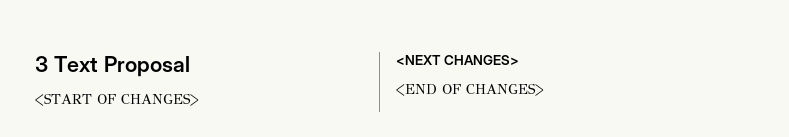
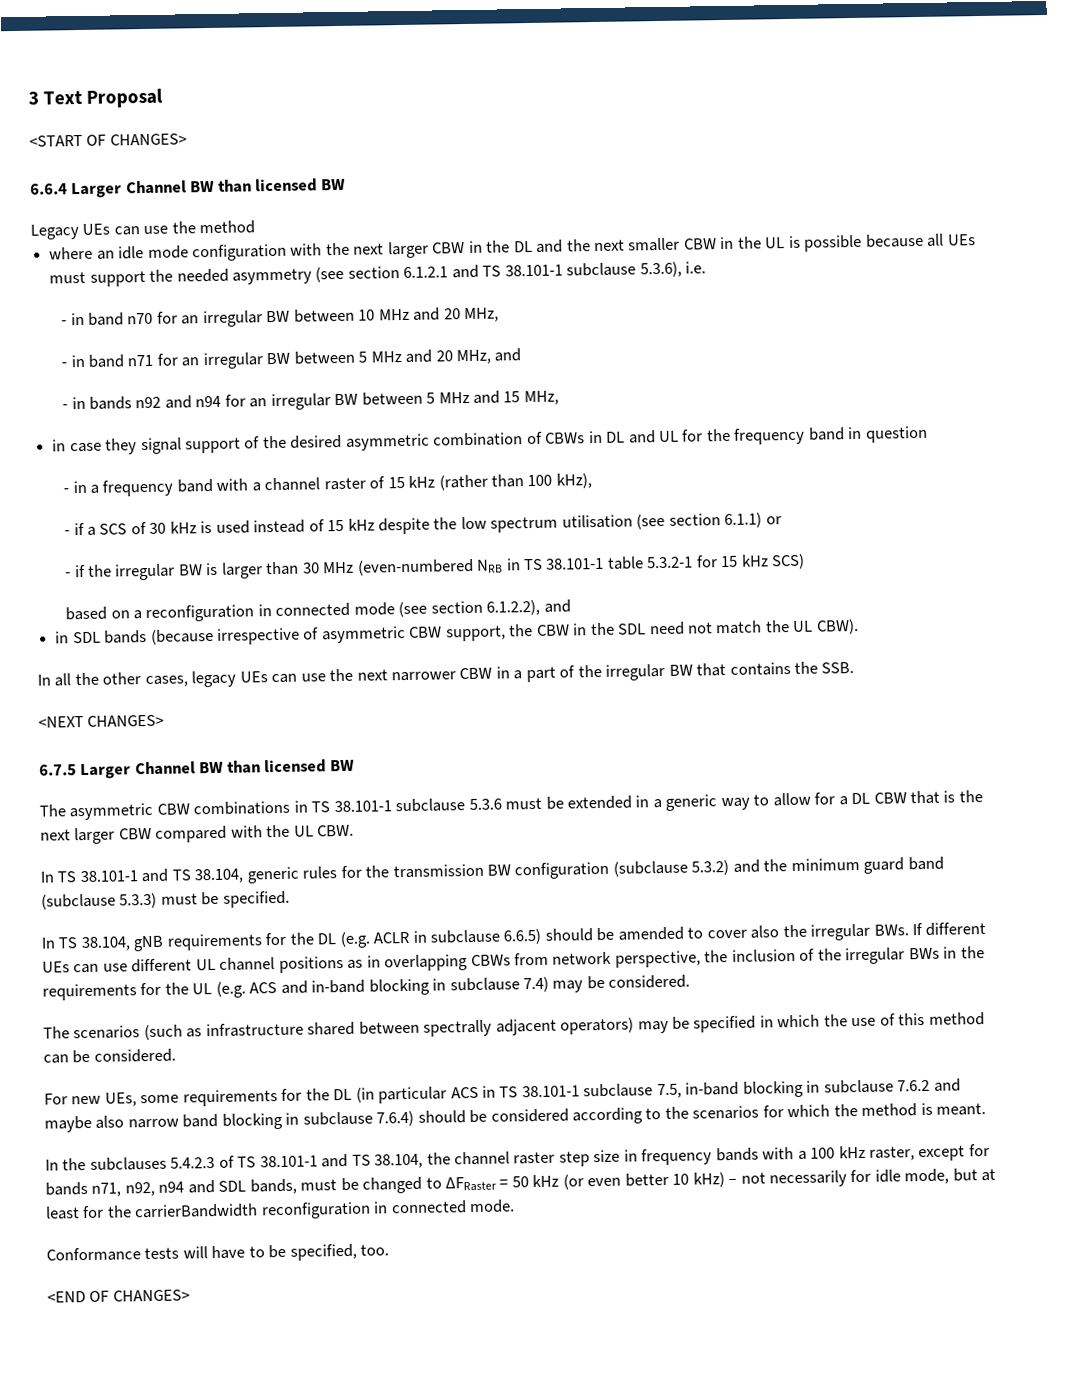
[396,55,519,65] <NEXT CHANGES> -> [30,178,346,199] [30,220,256,240] [49,233,976,262] [49,261,707,287] [61,307,499,328] [61,348,522,370] [62,390,559,411] [52,425,928,455] [63,473,592,497] [64,512,782,536] [65,553,806,581] [65,599,571,623] [55,618,859,645] [37,661,855,688] [38,714,165,728] [39,759,355,780] [39,790,983,821] [40,824,355,845] [40,856,944,884] [41,890,290,910] [41,921,987,952] [42,946,985,974] [42,974,691,1001] [43,1012,985,1041] [43,1048,176,1064] [44,1078,961,1107] [44,1102,987,1133] [45,1143,990,1171] [45,1168,997,1197] [45,1199,516,1220] [46,1243,390,1262] 6.6.4 Larger Channel BW than licensed BW // Legacy UEs can use the method // where an idle mode configuration with the next larger CBW in the DL and the next smaller CBW in the UL is possible because all UEs must support the needed asymmetry (see section 6.1.2.1 and TS 38.101-1 subclause 5.3.6), i.e. // - in band n70 for an irregular BW between 10 MHz and 20 MHz, // - in band n71 for an irregular BW between 5 MHz and 20 MHz, and // - in bands n92 and n94 for an irregular BW between 5 MHz and 15 MHz, // in case they signal support of the desired asymmetric combination of CBWs in DL and UL for the frequency band in question // - in a frequency band with a channel raster of 15 kHz (rather than 100 kHz), // - if a SCS of 30 kHz is used instead of 15 kHz despite the low spectrum utilisation (see section 6.1.1) or // - if the irregular BW is larger than 30 MHz (even-numbered NRB in TS 38.101-1 table 5.3.2-1 for 15 kHz SCS) // based on a reconfiguration in connected mode (see section 6.1.2.2), and // in SDL bands (because irrespective of asymmetric CBW support, the CBW in the SDL need not match the UL CBW). // In all the other cases, legacy UEs can use the next narrower CBW in a part of the irregular BW that contains the SSB. // <NEXT CHANGES> // 6.7.5 Larger Channel BW than licensed BW // The asymmetric CBW combinations in TS 38.101-1 subclause 5.3.6 must be extended in a generic way to allow for a DL CBW that is the next larger CBW compared with the UL CBW. // In TS 38.101-1 and TS 38.104, generic rules for the transmission BW configuration (subclause 5.3.2) and the minimum guard band (subclause 5.3.3) must be specified. // In TS 38.104, gNB requirements for the DL (e.g. ACLR in subclause 6.6.5) should be amended to cover also the irregular BWs. If different UEs can use different UL channel positions as in overlapping CBWs from network perspective, the inclusion of the irregular BWs in the requirements for the UL (e.g. ACS and in-band blocking in subclause 7.4) may be considered. // The scenarios (such as infrastructure shared between spectrally adjacent operators) may be specified in which the use of this method can be considered. // For new UEs, some requirements for the DL (in particular ACS in TS 38.101-1 subclause 7.5, in-band blocking in subclause 7.6.2 and maybe also narrow band blocking in subclause 7.6.4) should be considered according to the scenarios for which the method is meant. // In the subclauses 5.4.2.3 of TS 38.101-1 and TS 38.104, the channel raster step size in frequency bands with a 100 kHz raster, except for bands n71, n92, n94 and SDL bands, must be changed to ΔFRaster = 50 kHz (or even better 10 kHz) – not necessarily for idle mode, but at least for the carrierBandwidth reconfiguration in connected mode. // Conformance tests will have to be specified, too.

